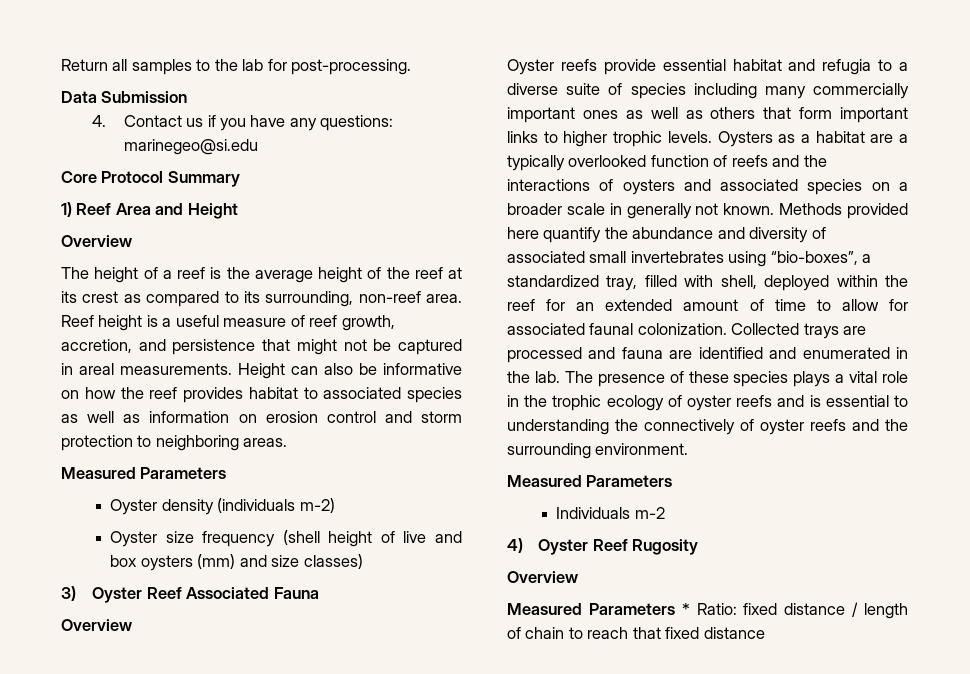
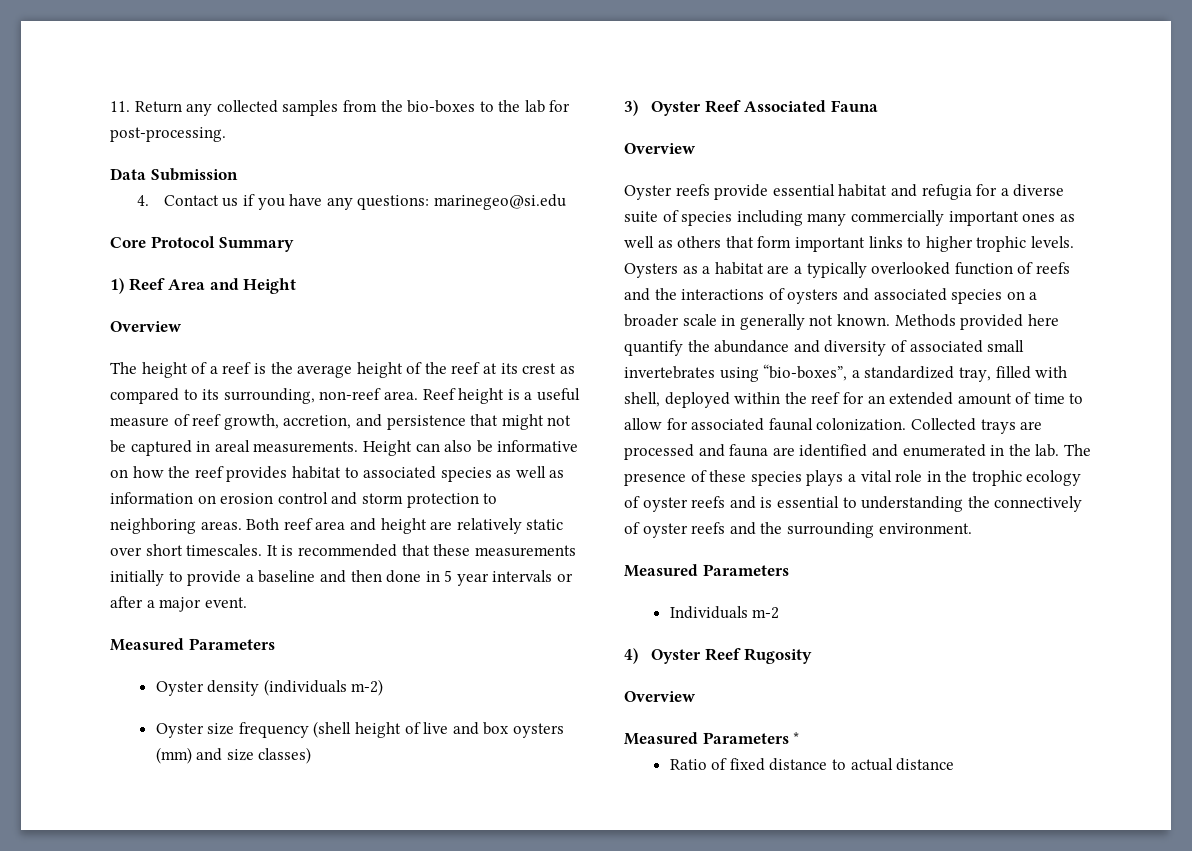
[61,59,192,75] Return all samples -> [110,100,476,116] 11. Return any collected samples from the bio-boxes
(288, 442) none -> [246,518,564,534] [110,544,576,557] [110,570,574,586] [110,596,247,612] Both reef area and height are relatively static over short timescales. It is recommended that these measurements initially to provide a baseline and then done in 5 year intervals or after a major event.
[878,59,893,71] to -> [976,184,998,196] for
[696,602,908,619] [507,627,700,639] Ratio: fixed distance / length of chain to reach that fixed -> [669,758,893,771] // Ratio of fixed distance to actual

